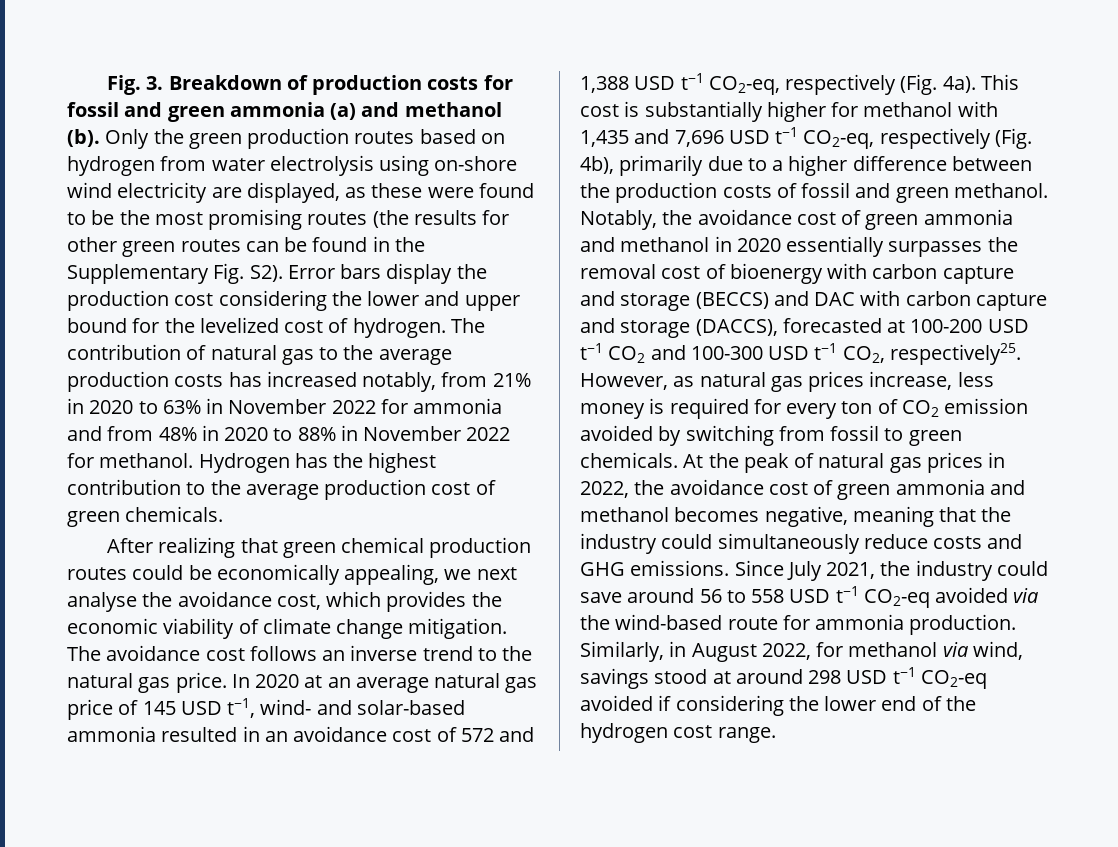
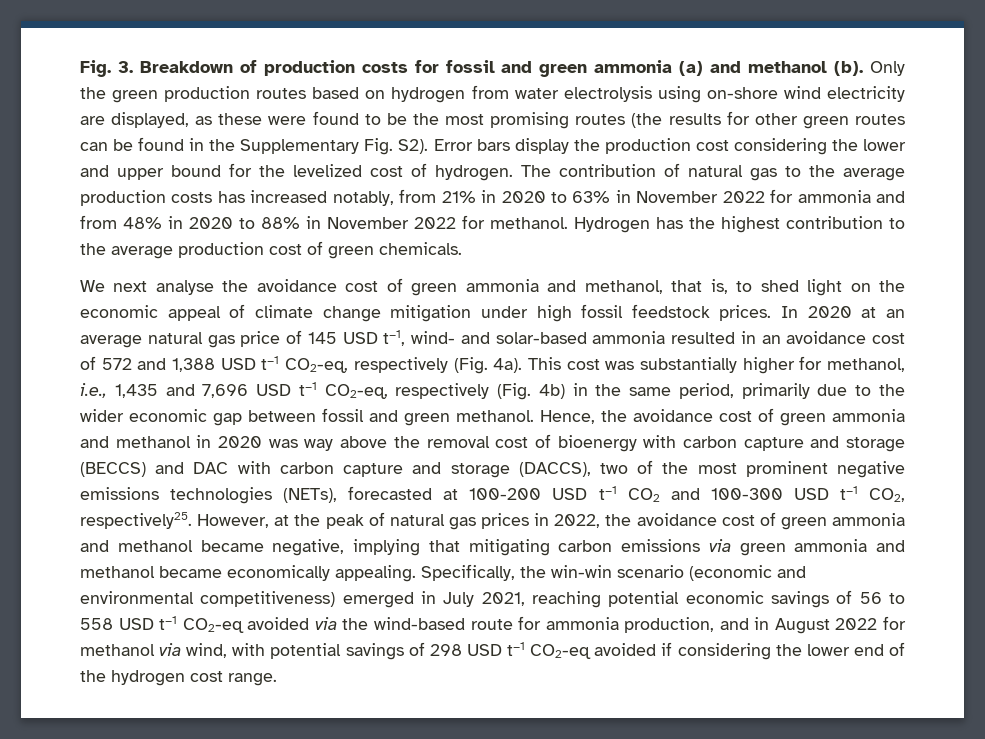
[106,537,532,558] [67,564,517,585] [67,591,467,612] After realizing that green chemical production routes could be economically appealing, we next analyse the avoidance cost, which provides -> [80,278,871,296] We next analyse the avoidance cost of green ammonia and methanol, that is, to shed light on
[163,618,235,639] viability -> [167,306,221,321] appeal
[408,618,508,639] [67,645,533,661] [67,672,227,693] mitigation. The avoidance cost follows an inverse trend to the natural gas price. -> [390,304,772,322] mitigation under high fossil feedstock prices.
[624,101,640,117] is -> [605,361,635,370] was
[863,101,998,117] methanol with -> [827,358,905,372] [80,383,107,398] methanol, i.e.,
[580,155,1032,176] [580,182,797,203] 4b), primarily due to a higher difference between the production costs of -> [538,383,905,399] [80,409,316,426] 4b) in the same period, primarily due to the wider economic gap between
[580,210,657,230] Notably, -> [540,410,595,424] Hence,
[786,236,983,257] essentially surpasses -> [268,436,388,451] was way above
(778, 327) none -> [599,460,905,478] [80,487,338,504] two of the most prominent negative emissions technologies (NETs),
[673,371,994,392] [580,398,1029,419] [580,425,962,446] [580,452,704,468] as natural gas prices increase, less money is required for every ton of CO2 emission avoided by switching from fossil to green chemicals. At -> [274,515,290,526] at
[674,506,1012,527] [580,533,1023,554] [580,560,1048,581] [580,588,695,603] becomes negative, meaning that the industry could simultaneously reduce costs and GHG emissions. Since July 2021, the industry could save around -> [200,539,905,556] [80,564,806,582] [80,590,853,608] became negative, implying that mitigating carbon emissions via green ammonia and methanol became economically appealing. Specifically, the win-win scenario (economic and environmental competitiveness) emerged in July 2021, reaching potential economic savings of
[909,614,1017,635] [580,641,664,662] production. Similarly, -> [624,617,749,633] production, and
[761,643,811,660] 2022, -> [835,618,878,630] 2022
[580,668,803,689] savings stood at around -> [232,642,425,660] with potential savings of

